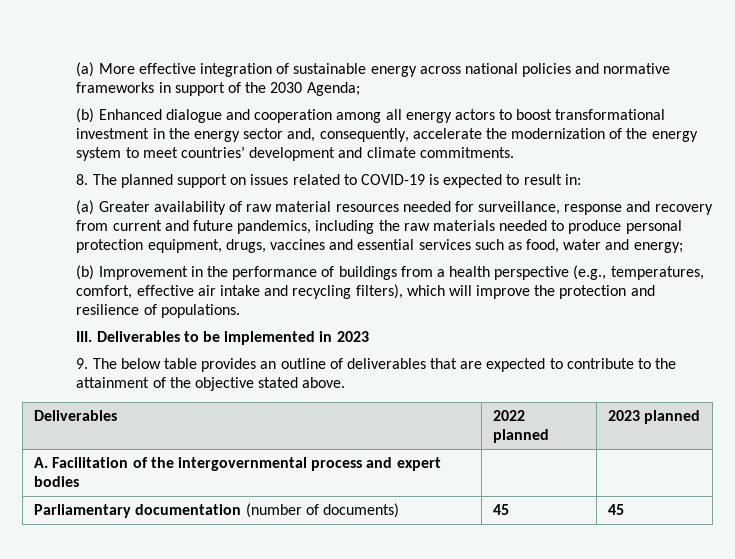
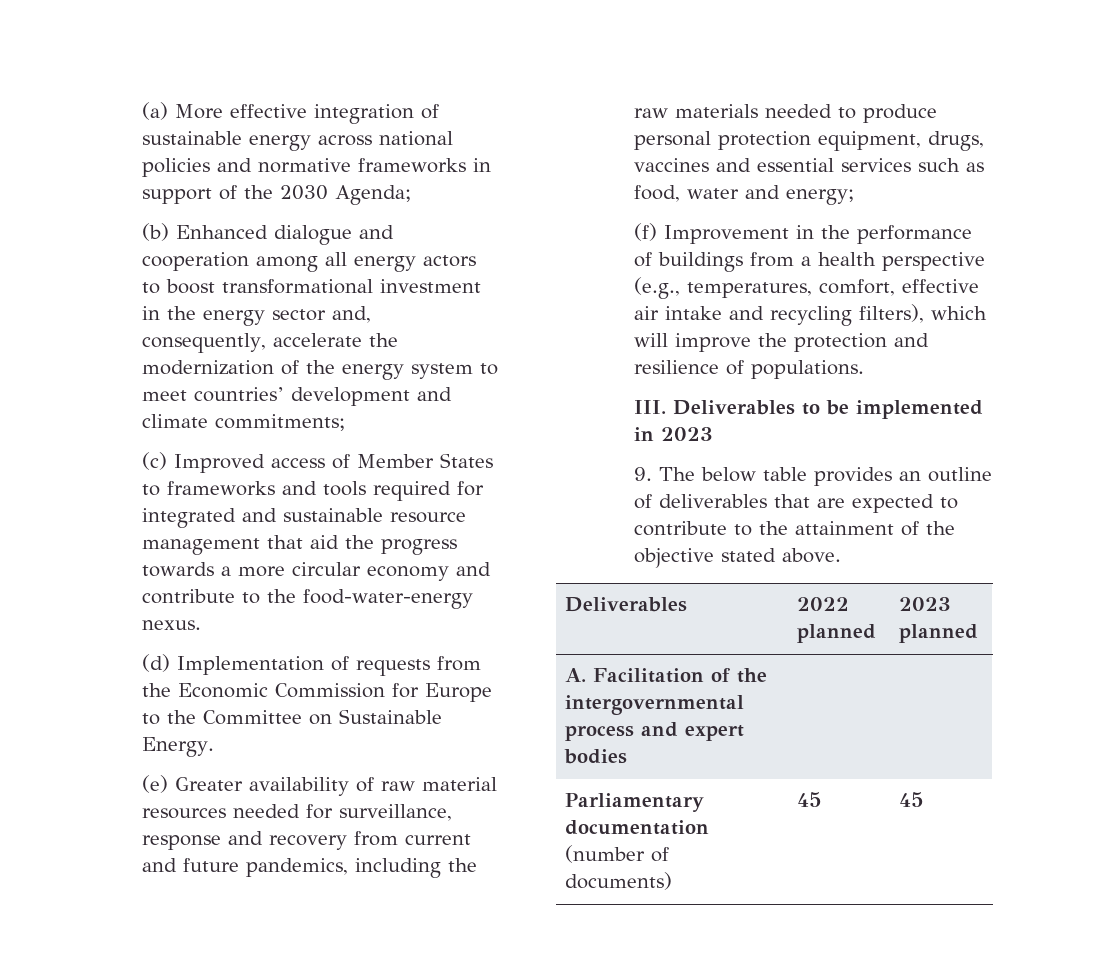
[419,147,514,158] [76,174,581,188] [76,200,95,215] commitments. // 8. The planned support on issues related to COVID-19 is expected to result in: // (a) -> [215,414,346,431] [142,452,494,473] [142,481,485,501] [142,508,467,528] [142,535,458,555] [142,562,492,581] [142,589,474,609] [142,620,202,630] [142,654,482,676] [142,683,493,702] [142,709,443,725] [142,737,215,757] [142,775,169,793] commitments; // (c) Improved access of Member States to frameworks and tools required for integrated and sustainable resource management that aid the progress towards a more circular economy and contribute to the food-water-energy nexus. // (d) Implementation of requests from the Economic Commission for Europe to the Committee on Sustainable Energy. // (e)
[76,265,95,280] (b) -> [634,223,658,241] (f)

